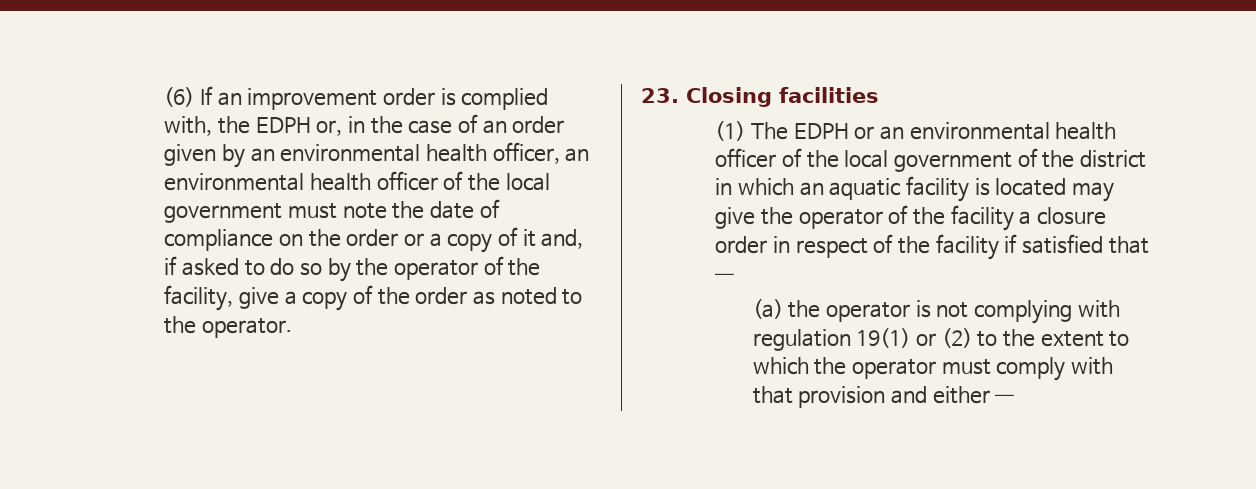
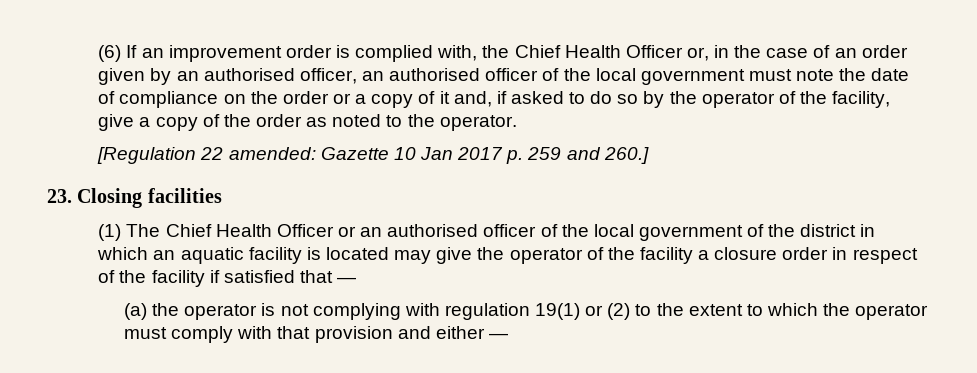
[255,117,311,133] EDPH -> [514,45,683,58] Chief Health Officer
[280,142,590,164] [164,173,372,191] environmental health officer, an environmental health -> [203,68,481,84] authorised officer, an authorised
(293, 328) none -> [97,147,649,164] // [Regulation 22 amended: Gazette 10 Jan 2017 p. 259 and 260.]
[793,122,1117,140] EDPH or an environmental health -> [165,224,479,237] Chief Health Officer or an authorised

